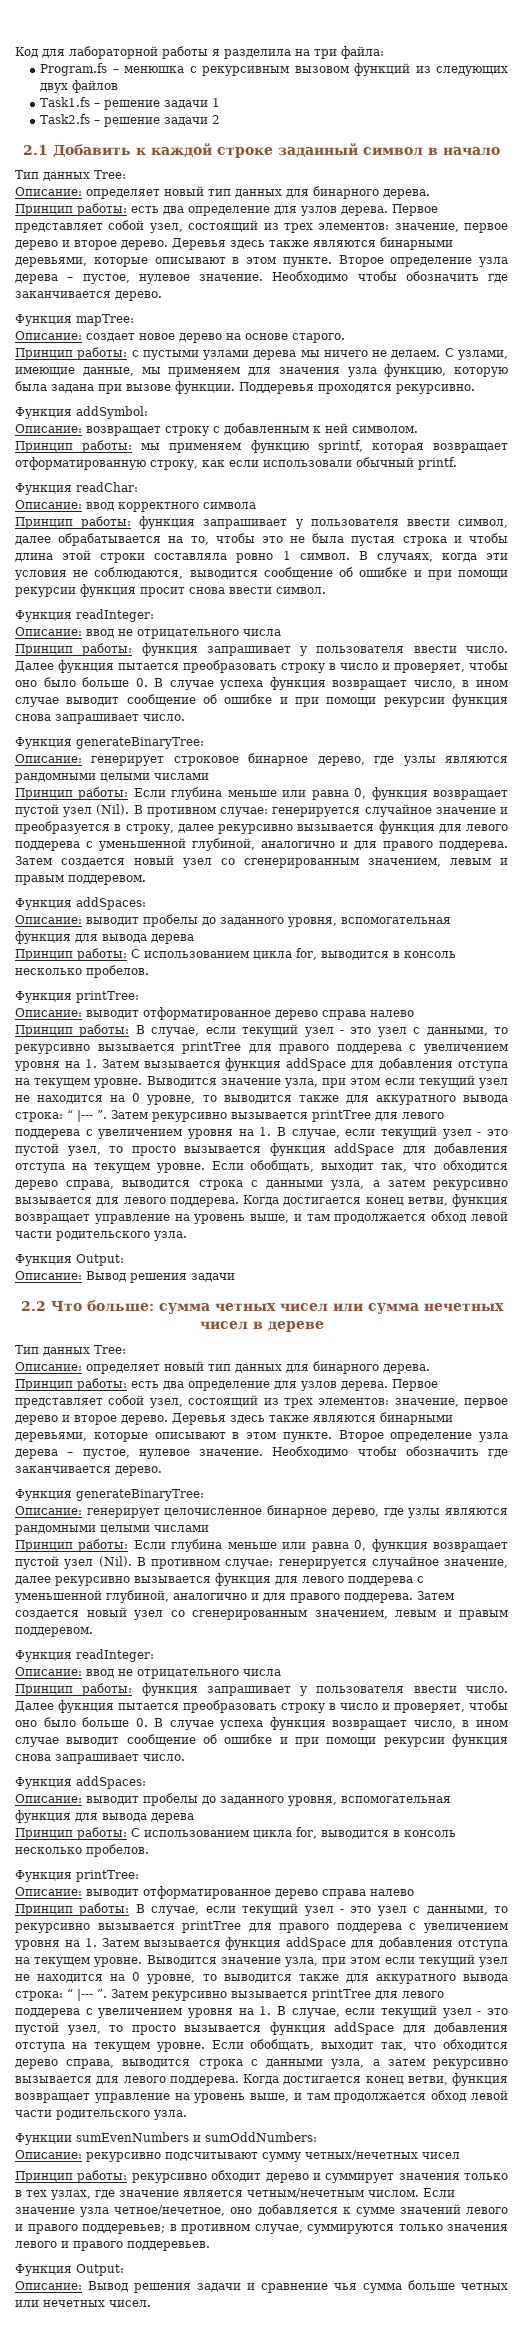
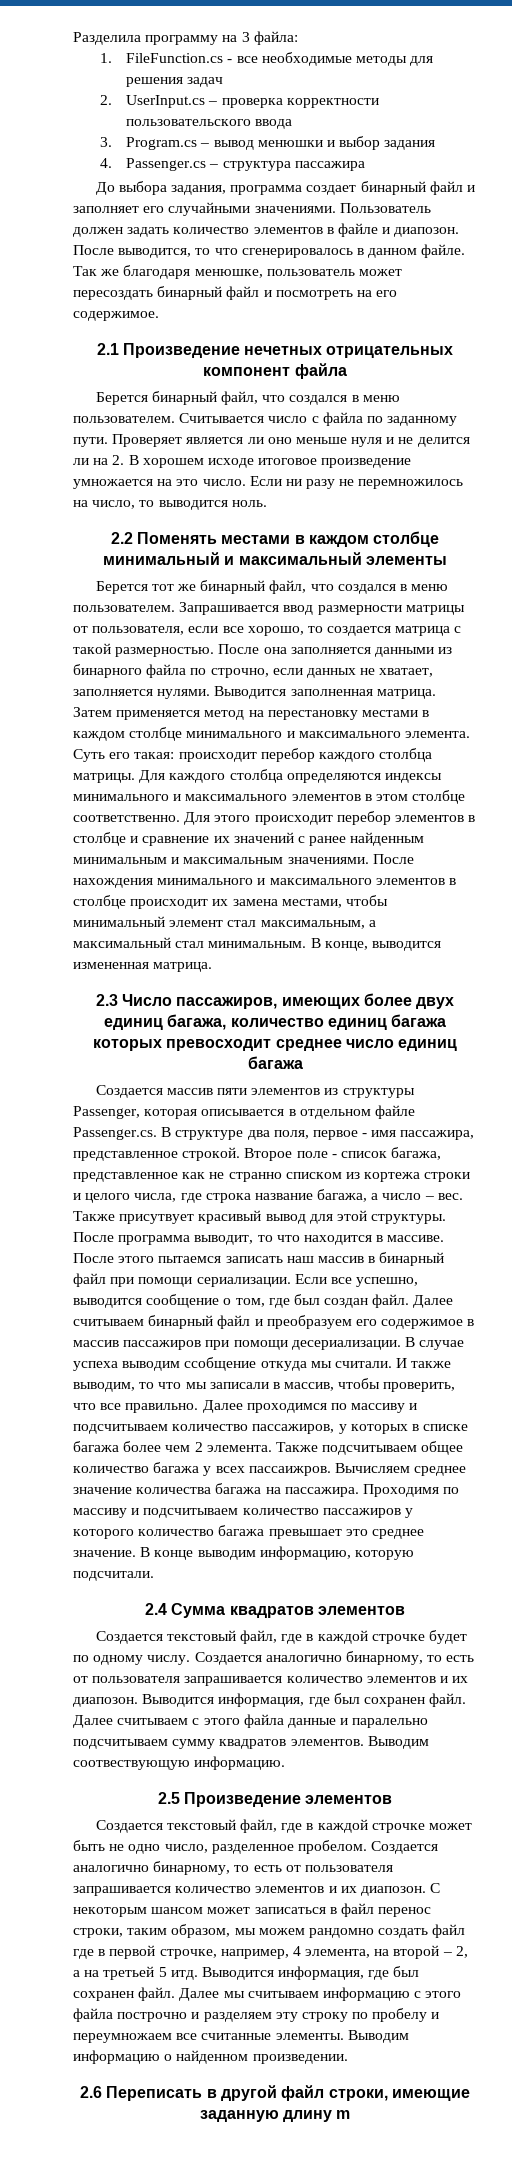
[15,46,384,59] [40,63,508,76] [40,80,119,93] [40,97,221,110] [40,114,221,127] [23,143,500,158] [15,170,126,181] [15,186,430,199] [15,203,438,216] [15,220,508,233] [15,237,453,250] [15,255,508,267] [15,271,508,284] [15,291,162,301] [15,314,134,326] [15,331,345,343] [15,347,508,360] [15,364,508,377] [15,381,475,394] [15,406,148,419] [15,423,418,436] [15,440,509,453] [15,457,457,470] [15,482,138,495] [15,500,256,512] [15,516,509,529] [15,533,509,546] [15,550,509,563] [15,567,509,580] [15,584,326,597] [15,609,154,622] [15,627,281,639] [15,643,508,656] [15,660,508,673] [15,677,508,690] [15,694,508,707] [15,714,185,724] [15,737,204,749] [15,753,509,766] [15,773,209,783] [15,787,509,800] [15,804,509,817] [15,821,508,834] [15,838,508,851] [15,855,508,868] [15,875,146,885] [15,897,146,910] [15,914,451,927] [15,931,194,944] [15,948,456,961] [15,965,149,978] [15,991,139,1003] [15,1007,414,1020] [15,1024,509,1037] [15,1042,508,1054] [15,1058,509,1071] [15,1075,508,1088] [15,1093,509,1105] [15,1110,444,1122] [15,1126,509,1139] [15,1143,508,1156] [15,1160,509,1173] [15,1180,509,1190] [15,1194,508,1207] [15,1211,508,1224] [15,1231,187,1241] [15,1254,124,1266] [15,1271,235,1283] [20,1300,504,1314] [199,1321,324,1332] [15,1345,126,1356] [15,1361,430,1374] [15,1378,438,1391] [15,1395,508,1408] [15,1412,453,1425] [15,1430,508,1442] [15,1446,508,1459] [15,1466,162,1476] [15,1489,204,1501] [15,1505,509,1518] [15,1525,209,1535] [15,1539,509,1552] [15,1556,508,1569] [15,1573,424,1586] [15,1590,454,1603] [15,1607,508,1620] [15,1627,93,1637] [15,1649,154,1662] [15,1667,281,1679] [15,1683,508,1696] [15,1700,508,1713] [15,1717,508,1730] [15,1734,508,1747] [15,1754,185,1764] [15,1776,146,1789] [15,1793,451,1806] [15,1810,194,1823] [15,1827,456,1840] [15,1844,149,1857] [15,1870,139,1882] [15,1886,414,1899] [15,1903,509,1916] [15,1921,508,1933] [15,1937,509,1950] [15,1954,508,1967] [15,1972,509,1984] [15,1989,444,2001] [15,2005,509,2018] [15,2022,508,2035] [15,2039,509,2052] [15,2059,509,2069] [15,2073,508,2086] [15,2090,508,2103] [15,2110,187,2120] [15,2132,317,2145] [15,2150,460,2162] [15,2170,508,2183] [15,2188,455,2200] [15,2204,508,2217] [15,2224,508,2234] [15,2241,210,2251] [15,2264,124,2276] [15,2280,508,2293] [15,2300,151,2307] Код для лабораторной работы я разделила на три файла: // Program.fs – менюшка с рекурсивным вызовом функций из следующих двух файлов // Task1.fs – решение задачи 1 // Task2.fs – решение задачи 2 // 2.1 Добавить к каждой строке заданный символ в начало // Тип данных Tree: // Описание: определяет новый тип данных для бинарного дерева. // Принцип работы: есть два определение для узлов дерева. Первое представляет собой узел, состоящий из трех элементов: значение, первое дерево и второе дерево. Деревья здесь также являются бинарными деревьями, которые описывают в этом пункте. Второе определение узла дерева – пустое, нулевое значение. Необходимо чтобы обозначить где заканчивается дерево. // Функция mapTree: // Описание: создает новое дерево на основе старого. // Принцип работы: с пустыми узлами дерева мы ничего не делаем. С узлами, имеющие данные, мы применяем для значения узла функцию, которую была задана при вызове функции. Поддеревья проходятся рекурсивно. // Функция addSymbol: // Описание: возвращает строку с добавленным к ней символом. // Принцип работы: мы применяем функцию sprintf, которая возвращает отформатированную строку, как если использовали обычный printf. // Функция readChar: // Описание: ввод корректного символа // Принцип работы: функция запрашивает у пользователя ввести символ, далее обрабатывается на то, чтобы это не была пустая строка и чтобы длина этой строки составляла ровно 1 символ. В случаях, когда эти условия не соблюдаются, выводится сообщение об ошибке и при помощи рекурсии функция просит снова ввести символ. // Функция readInteger: // Описание: ввод не отрицательного числа // Принцип работы: функция запрашивает у пользователя ввести число. Далее фукнция пытается преобразовать строку в число и проверяет, чтобы оно было больше 0. В случае успеха функция возвращает число, в ином случае выводит сообщение об ошибке и при помощи рекурсии функция снова запрашивает число. // Функция generateBinaryTree: // Описание: генерирует строковое бинарное дерево, где узлы являются рандомными целыми числами // Принцип работы: Если глубина меньше или равна 0, функция возвращает пустой узел (Nil). В противном случае: генерируется случайное значение и преобразуется в строку, далее рекурсивно вызывается функция для левого поддерева с уменьшенной глубиной, аналогично и для правого поддерева. Затем создается новый узел со сгенерированным значением, левым и правым поддеревом. // Функция addSpaces: // Описание: выводит пробелы до заданного уровня, вспомогательная функция для вывода дерева // Принцип работы: С использованием цикла for, выводится в консоль несколько пробелов. // Функция printTree: // Описание: выводит отформатированное дерево справа налево // Принцип работы: В случае, если текущий узел - это узел с данными, то рекурсивно вызывается printTree для правого поддерева с увеличением уровня на 1. Затем вызывается функция addSpace для добавления отступа на текущем уровне. Выводится значение узла, при этом если текущий узел не находится на 0 уровне, то выводится также для аккуратного вывода строка: “ |--- ”. Затем рекурсивно вызывается printTree для левого поддерева с увеличением уровня на 1. В случае, если текущий узел - это пустой узел, то просто вызывается функция addSpace для добавления отступа на текущем уровне. Если обобщать, выходит так, что обходится дерево справа, выводится строка с данными узла, а затем рекурсивно вызывается для левого поддерева. Когда достигается конец ветви, функция возвращает управление на уровень выше, и там продолжается обход левой части родительского узла. // Функция Output: // Описание: Вывод решения задачи // 2.2 Что больше: сумма четных чисел или сумма нечетных чисел в дереве // Тип данных Tree: // Описание: определяет новый тип данных для бинарного дерева. // Принцип работы: есть два определение для узлов дерева. Первое представляет собой узел, состоящий из трех элементов: значение, первое дерево и второе дерево. Деревья здесь также являются бинарными деревьями, которые описывают в этом пункте. Второе определение узла дерева – пустое, нулевое значение. Необходимо чтобы обозначить где заканчивается дерево. // Функция generateBinaryTree: // Описание: генерирует целочисленное бинарное дерево, где узлы являются рандомными целыми числами // Принцип работы: Если глубина меньше или равна 0, функция возвращает пустой узел (Nil). В противном случае: генерируется случайное значение, далее рекурсивно вызывается функция для левого поддерева с уменьшенной глубиной, аналогично и для правого поддерева. Затем создается новый узел со сгенерированным значением, левым и правым поддеревом. // Функция readInteger: // Описание: ввод не отрицательного числа // Принцип работы: функция запрашивает у пользователя ввести число. Далее фукнция пытается преобразовать строку в число и проверяет, чтобы оно было больше 0. В случае успеха функция возвращает число, в ином случае выводит сообщение об ошибке и при помощи рекурсии функция снова запрашивает число. // Функция addSpaces: // Описание: выводит пробелы до заданного уровня, вспомогательная функция для вывода дерева // Принцип работы: С использованием цикла for, выводится в консоль несколько пробелов. // Функция printTree: // Описание: выводит отформатированное дерево справа налево // Принцип работы: В случае, если текущий узел - это узел с данными, то рекурсивно вызывается printTree для правого поддерева с увеличением уровня на 1. Затем вызывается функция addSpace для добавления отступа на текущем уровне. Выводится значение узла, при этом если текущий узел не находится на 0 уровне, то выводится также для аккуратного вывода строка: “ |--- ”. Затем рекурсивно вызывается printTree для левого поддерева с увеличением уровня на 1. В случае, если текущий узел - это пустой узел, то просто вызывается функция addSpace для добавления отступа на текущем уровне. Если обобщать, выходит так, что обходится дерево справа, выводится строка с данными узла, а затем рекурсивно вызывается для левого поддерева. Когда достигается конец ветви, функция возвращает управление на уровень выше, и там продолжается обход левой части родительского узла. // Функции sumEvenNumbers и sumOddNumbers: // Описание: рекурсивно подсчитывают сумму четных/нечетных чисел // Принцип работы: рекурсивно обходит дерево и суммирует значения только в тех узлах, где значение является четным/нечетным числом. Если значение узла четное/нечетное, оно добавляется к сумме значений левого и правого поддеревьев; в противном случае, суммируются только значения левого и правого поддеревьев. // Функция Output: // Описание: Вывод решения задачи и сравнение чья сумма больше четных или нечетных чисел. -> [73,31,298,45] [99,52,434,66] [126,77,224,87] [99,95,379,108] [126,119,293,129] [99,136,436,150] [99,158,365,171] [95,181,475,195] [73,202,431,216] [73,223,460,237] [73,244,466,258] [73,265,402,279] [73,286,398,300] [73,311,159,321] [96,343,454,358] [203,363,347,379] [95,391,400,405] [73,412,458,426] [73,434,470,447] [73,455,412,468] [73,476,464,489] [73,500,267,510] [110,531,440,547] [103,552,447,565] [95,580,449,594] [73,602,465,615] [73,626,462,636] [73,643,453,657] [73,664,434,678] [73,686,436,699] [73,707,430,720] [73,727,470,741] [73,748,433,762] [73,769,442,783] [73,790,466,804] [73,811,476,825] [73,832,425,846] [73,854,414,864] [73,878,456,888] [73,895,388,909] [73,916,376,929] [73,937,441,951] [73,962,213,972] [95,993,455,1009] [103,1014,447,1030] [92,1039,458,1051] [247,1056,303,1069] [95,1085,415,1098] [73,1105,415,1119] [73,1127,475,1140] [73,1147,442,1161] [73,1172,471,1182] [73,1189,463,1203] [73,1210,447,1224] [73,1232,445,1245] [73,1252,445,1266] [73,1273,419,1287] [73,1294,454,1308] [73,1315,475,1329] [73,1337,465,1350] [73,1357,452,1371] [73,1378,456,1392] [73,1400,418,1413] [73,1424,469,1434] [73,1441,464,1455] [73,1462,467,1476] [73,1483,460,1497] [73,1508,413,1518] [73,1525,424,1539] [73,1546,414,1560] [73,1571,154,1581] [145,1603,405,1618] [95,1630,467,1644] [73,1651,475,1665] [73,1676,469,1686] [73,1693,467,1707] [73,1714,429,1728] [73,1736,429,1749] [73,1756,286,1770] [157,1792,393,1807] [95,1819,472,1833] [73,1840,439,1854] [73,1861,393,1875] [73,1883,441,1896] [73,1903,432,1917] [73,1924,466,1938] [73,1945,468,1959] [73,1966,420,1980] [73,1987,462,2001] [73,2008,440,2022] [73,2030,409,2043] [73,2050,348,2064] [80,2085,470,2101] [199,2110,351,2122] Разделила программу на 3 файла: // 1. FileFunction.cs - все необходимые методы для решения задач // 2. UserInput.cs – проверка корректности пользовательского ввода // 3. Program.cs – вывод менюшки и выбор задания // 4. Passenger.cs – структура пассажира // До выбора задания, программа создает бинарный файл и заполняет его случайными значениями. Пользователь должен задать количество элементов в файле и диапозон. После выводится, то что сгенерировалось в данном файле. Так же благодаря менюшке, пользователь может пересоздать бинарный файл и посмотреть на его содержимое. // 2.1 Произведение нечетных отрицательных компонент файла // Берется бинарный файл, что создался в меню пользователем. Считывается число с файла по заданному пути. Проверяет является ли оно меньше нуля и не делится ли на 2. В хорошем исходе итоговое произведение умножается на это число. Если ни разу не перемножилось на число, то выводится ноль. // 2.2 Поменять местами в каждом столбце минимальный и максимальный элементы // Берется тот же бинарный файл, что создался в меню пользователем. Запрашивается ввод размерности матрицы от пользователя, если все хорошо, то создается матрица с такой размерностью. После она заполняется данными из бинарного файла по строчно, если данных не хватает, заполняется нулями. Выводится заполненная матрица. Затем применяется метод на перестановку местами в каждом столбце минимального и максимального элемента. Суть его такая: происходит перебор каждого столбца матрицы. Для каждого столбца определяются индексы минимального и максимального элементов в этом столбце соответственно. Для этого происходит перебор элементов в столбце и сравнение их значений с ранее найденным минимальным и максимальным значениями. После нахождения минимального и максимального элементов в столбце происходит их замена местами, чтобы минимальный элемент стал максимальным, а максимальный стал минимальным. В конце, выводится измененная матрица. // 2.3 Число пассажиров, имеющих более двух единиц багажа, количество единиц багажа которых превосходит среднее число единиц багажа // Создается массив пяти элементов из структуры Passenger, которая описывается в отдельном файле Passenger.cs. В структуре два поля, первое - имя пассажира, представленное строкой. Второе поле - список багажа, представленное как не странно списком из кортежа строки и целого числа, где строка название багажа, а число – вес. Также присутвует красивый вывод для этой структуры. После программа выводит, то что находится в массиве. После этого пытаемся записать наш массив в бинарный файл при помощи сериализации. Если все успешно, выводится сообщение о том, где был создан файл. Далее считываем бинарный файл и преобразуем его содержимое в массив пассажиров при помощи десериализации. В случае успеха выводим ссобщение откуда мы считали. И также выводим, то что мы записали в массив, чтобы проверить, что все правильно. Далее проходимся по массиву и подсчитываем количество пассажиров, у которых в списке багажа более чем 2 элемента. Также подсчитываем общее количество багажа у всех пассаижров. Вычисляем среднее значение количества багажа на пассажира. Проходимя по массиву и подсчитываем количество пассажиров у которого количество багажа превышает это среднее значение. В конце выводим информацию, которую подсчитали. // 2.4 Сумма квадратов элементов // Создается текстовый файл, где в каждой строчке будет по одному числу. Создается аналогично бинарному, то есть от пользователя запрашивается количество элементов и их диапозон. Выводится информация, где был сохранен файл. Далее считываем с этого файла данные и паралельно подсчитываем сумму квадратов элементов. Выводим соотвествующую информацию. // 2.5 Произведение элементов // Создается текстовый файл, где в каждой строчке может быть не одно число, разделенное пробелом. Создается аналогично бинарному, то есть от пользователя запрашивается количество элементов и их диапозон. С некоторым шансом может записаться в файл перенос строки, таким образом, мы можем рандомно создать файл где в первой строчке, например, 4 элемента, на второй – 2, а на третьей 5 итд. Выводится информация, где был сохранен файл. Далее мы считываем информацию с этого файла построчно и разделяем эту строку по пробелу и переумножаем все считанные элементы. Выводим информацию о найденном произведении. // 2.6 Переписать в другой файл строки, имеющие заданную длину m

